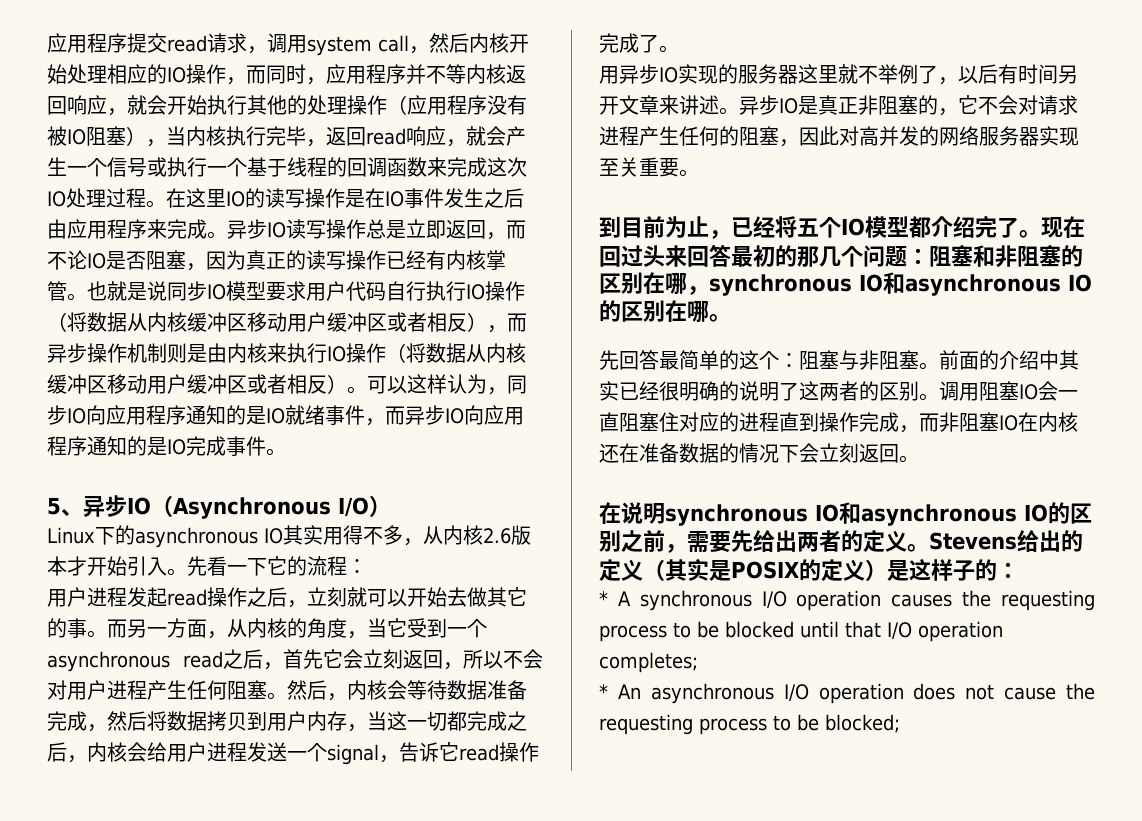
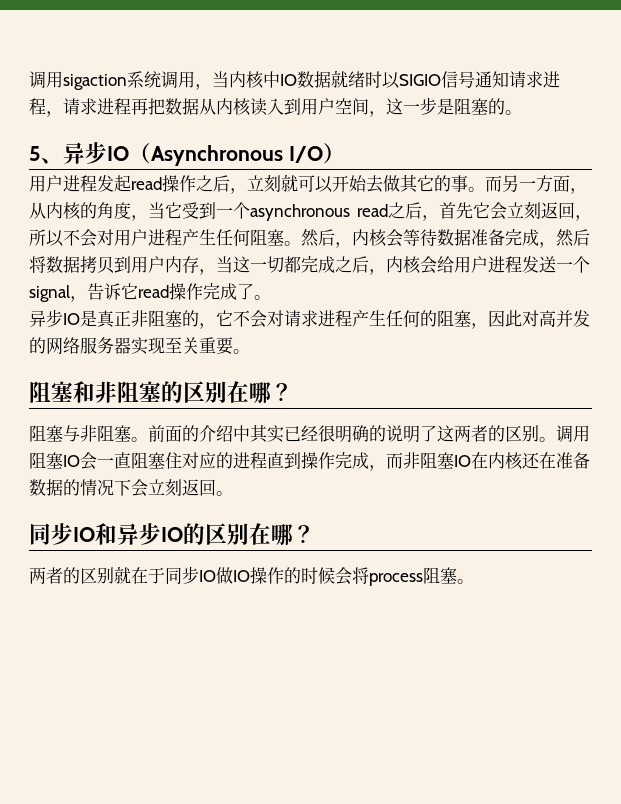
[47,33,529,56] [47,64,526,85] [47,95,527,116] [47,126,526,147] [47,157,527,177] [47,188,524,208] [47,219,526,240] [47,250,506,271] [47,281,525,301] [47,312,527,333] [47,343,526,363] [47,374,527,395] [47,405,524,426] [47,436,266,456] 应用程序提交read请求，调用system call，然后内核开始处理相应的IO操作，而同时，应用程序并不等内核返回响应，就会开始执行其他的处理操作（应用程序没有被IO阻塞），当内核执行完毕，返回read响应，就会产生一个信号或执行一个基于线程的回调函数来完成这次IO处理过程。在这里IO的读写操作是在IO事件发生之后由应用程序来完成。异步IO读写操作总是立即返回，而不论IO是否阻塞，因为真正的读写操作已经有内核掌管。也就是说同步IO模型要求用户代码自行执行IO操作（将数据从内核缓冲区移动用户缓冲区或者相反），而异步操作机制则是由内核来执行IO操作（将数据从内核缓冲区移动用户缓冲区或者相反）。可以这样认为，同步IO向应用程序通知的是IO就绪事件，而异步IO向应用程序通知的是IO完成事件 -> [29,70,560,90] [29,97,505,117] 调用sigaction系统调用，当内核中IO数据就绪时以SIGIO信号通知请求进程，请求进程再把数据从内核读入到用户空间，这一步是阻塞的
[47,525,531,548] [47,556,367,576] // Linux下的asynchronous IO其实用得不多，从内核2.6版本才开始引入。先看一下它的流程： -> (345, 153) none
[599,64,1078,85] [599,95,739,115] 用异步IO实现的服务器这里就不举例了，以后有时间另开文章来讲述。 -> (271, 297) none
[599,216,1085,239] [599,244,929,267] 到目前为止，已经将五个IO模型都介绍完了。现在回过头来回答最初的那几个问题： -> (250, 351) none
[687,272,1092,296] [599,300,731,323] [599,350,799,370] ，synchronous IO和asynchronous IO的区别在哪。 // 先回答最简单的这个： -> [271,383,293,401] ？ //
[599,502,1092,526] [599,530,1083,553] [599,558,1019,581] [599,590,1095,611] [599,621,1003,642] [599,652,698,673] [599,683,1095,704] [599,714,900,735] 在说明synchronous IO和asynchronous IO的区别之前，需要先给出两者的定义。Stevens给出的定义（其实是POSIX的定义）是这样子的： // * A synchronous I/O operation causes the requesting process to be blocked until that I/O operation completes; // * An asynchronous I/O operation does not cause the requesting process to be blocked; -> [29,523,315,545] [29,566,474,586] 同步IO和异步IO的区别在哪？ // 两者的区别就在于同步IO做IO操作的时候会将process阻塞。

